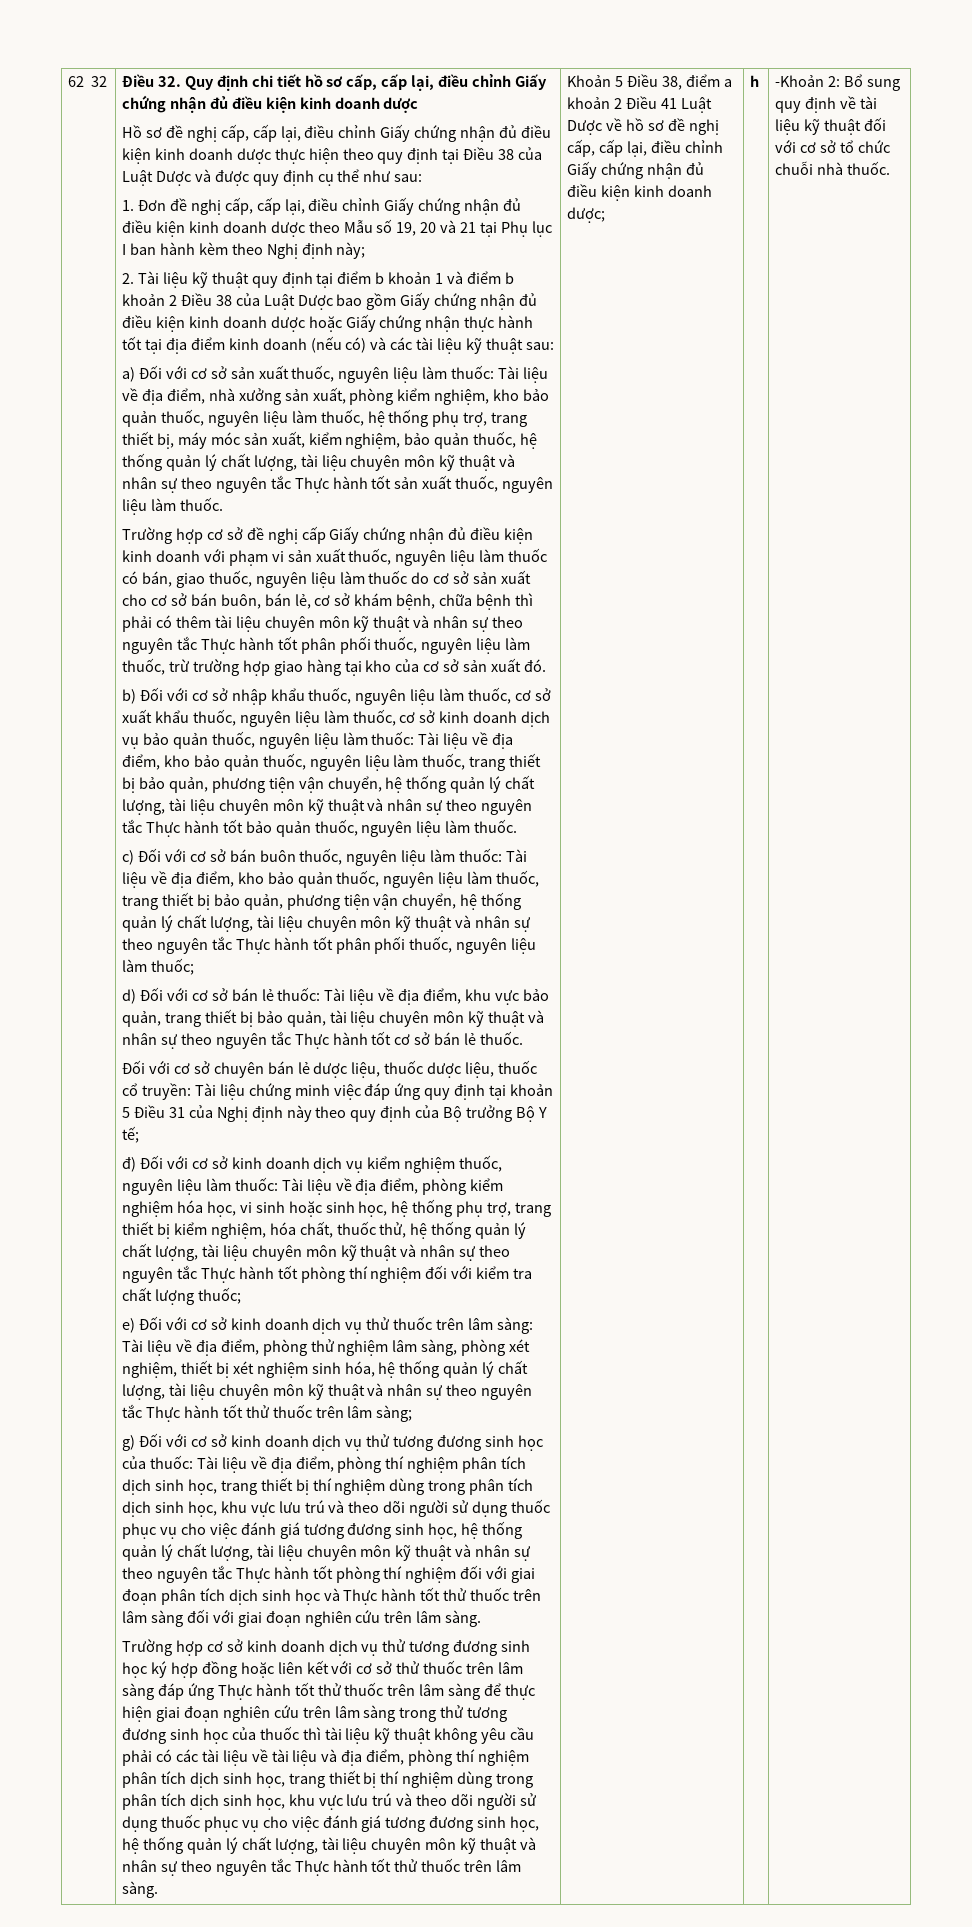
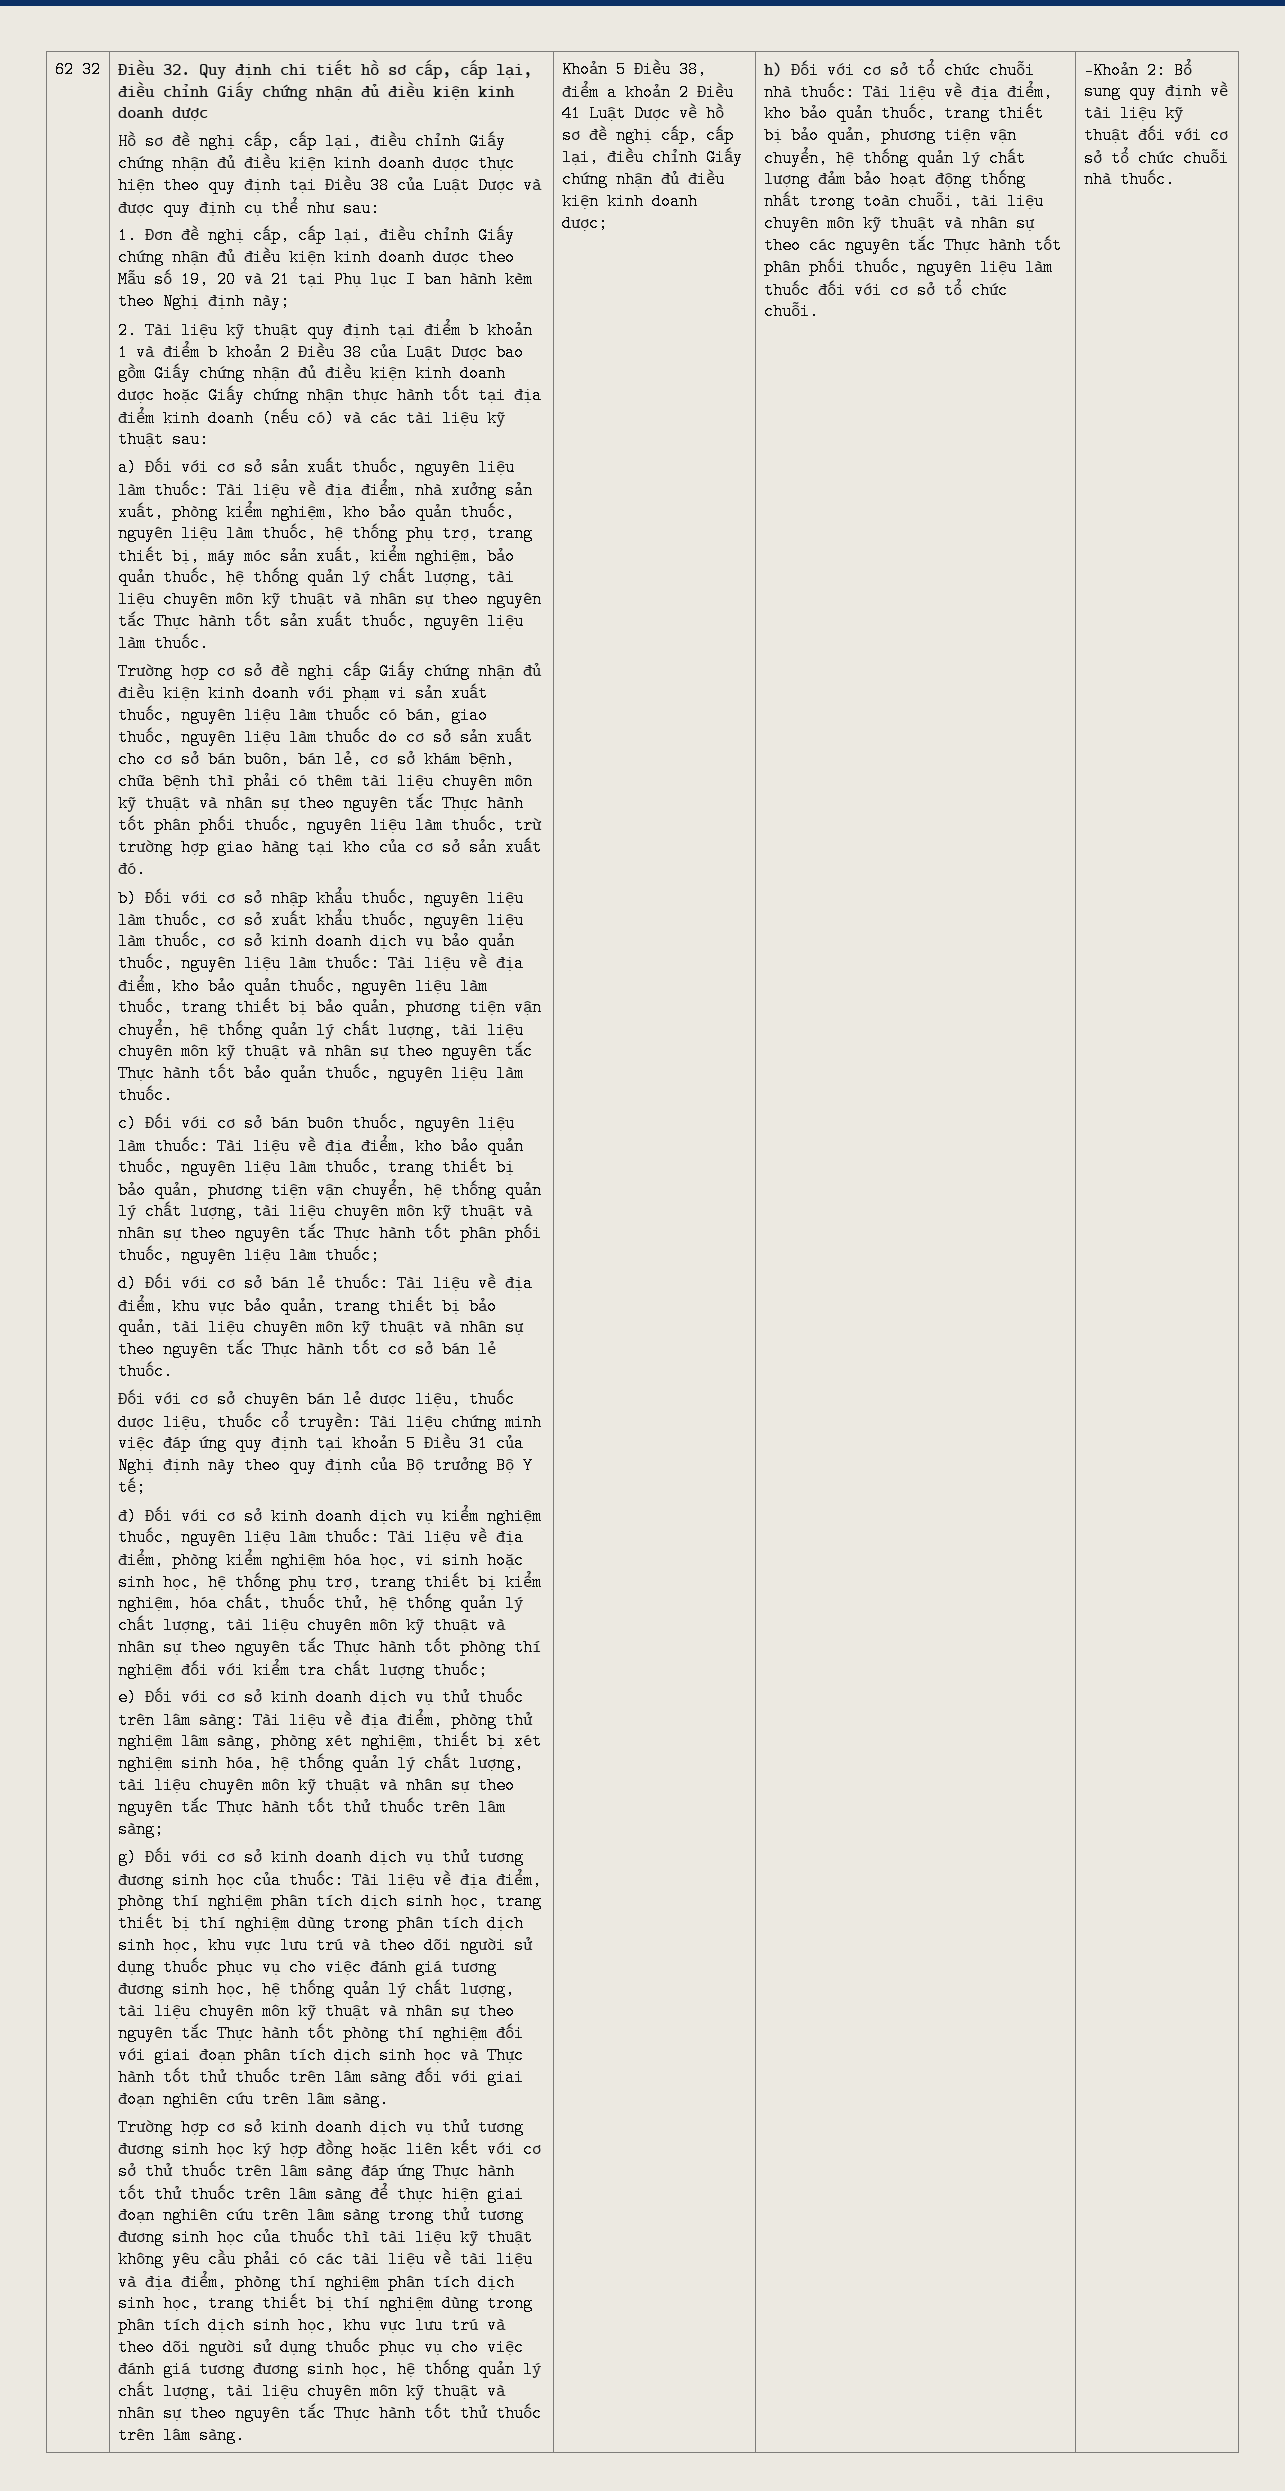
[750,75,760,87] h -> [763,59,1035,79] [763,81,1053,101] [763,103,1044,122] [763,127,1017,144] [763,147,1026,167] [763,169,1026,188] [763,191,1044,210] [763,215,1035,232] [763,235,1062,254] [763,257,1053,276] [763,279,1008,299] [763,302,819,320] h) Đối với cơ sở tổ chức chuỗi nhà thuốc: Tài liệu về địa điểm, kho bảo quản thuốc, trang thiết bị bảo quản, phương tiện vận chuyển, hệ thống quản lý chất lượng đảm bảo hoạt động thống nhất trong toàn chuỗi, tài liệu chuyên môn kỹ thuật và nhân sự theo các nguyên tắc Thực hành tốt phân phối thuốc, nguyên liệu làm thuốc đối với cơ sở tổ chức chuỗi.

